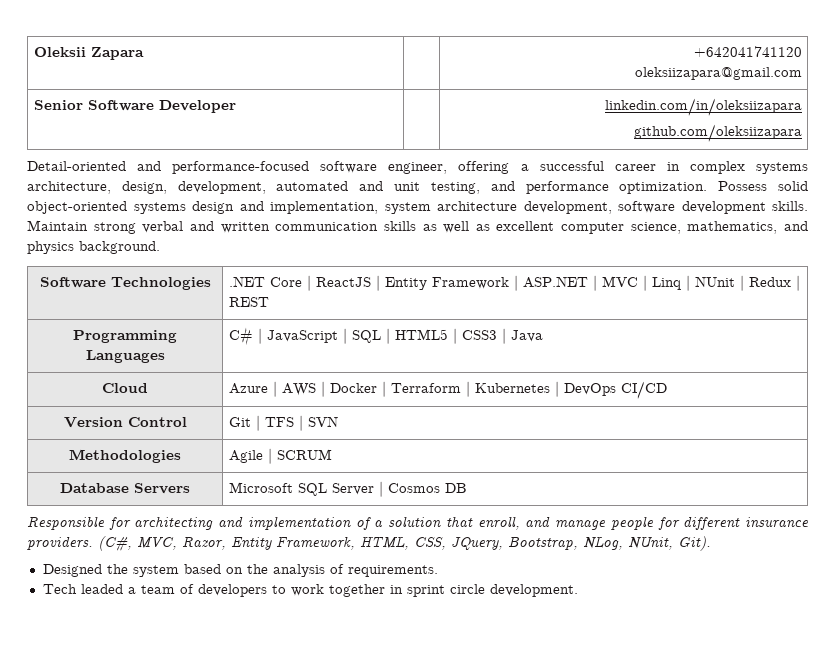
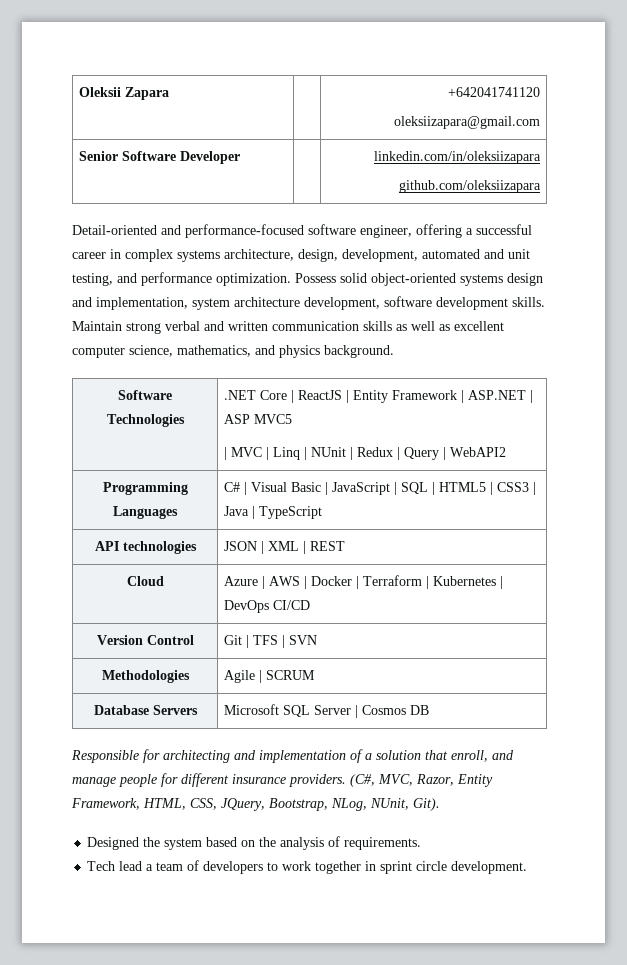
(597, 283) none -> [223,414,292,424] [223,447,227,460] ASP MVC5 // |
[228,297,269,307] REST -> [403,447,506,460] Query | WebAPI2
(262, 336) none -> [250,482,328,495] Visual Basic |
(543, 336) none -> [251,506,322,519] [94,541,197,554] [223,541,345,554] | TypeScript // API technologies | JSON | XML | REST
[80,584,123,594] leaded -> [119,861,143,871] lead

